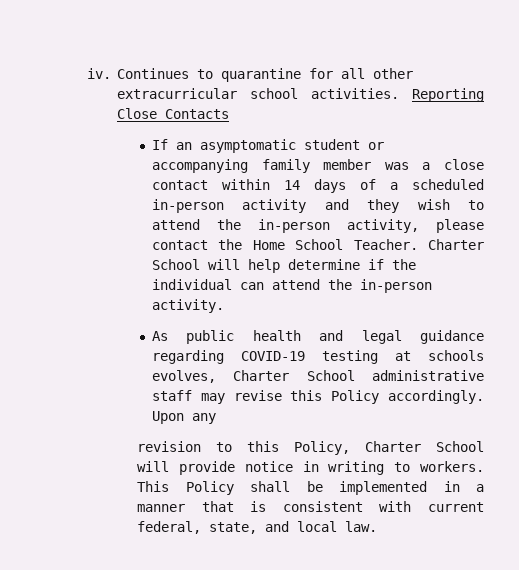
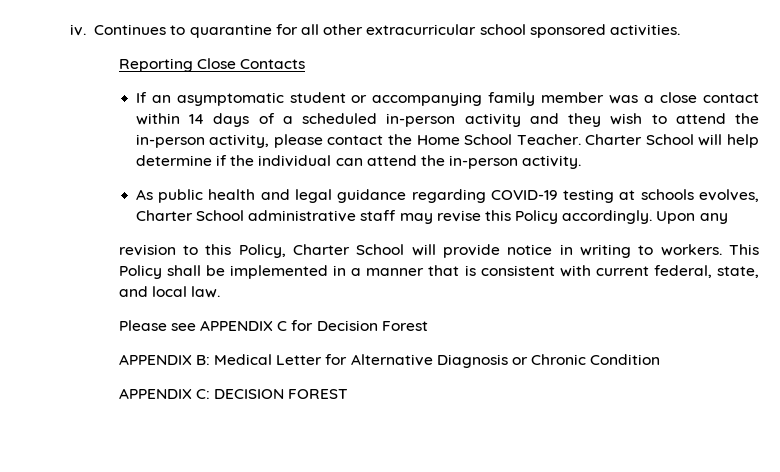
(299, 93) none -> [529,24,606,38] sponsored
(400, 93) none -> (680, 30) //
(378, 526) none -> [118,320,428,331] [118,354,661,368] [118,388,349,399] // Please see APPENDIX C for Decision Forest // APPENDIX B: Medical Letter for Alternative Diagnosis or Chronic Condition // APPENDIX C: DECISION FOREST

